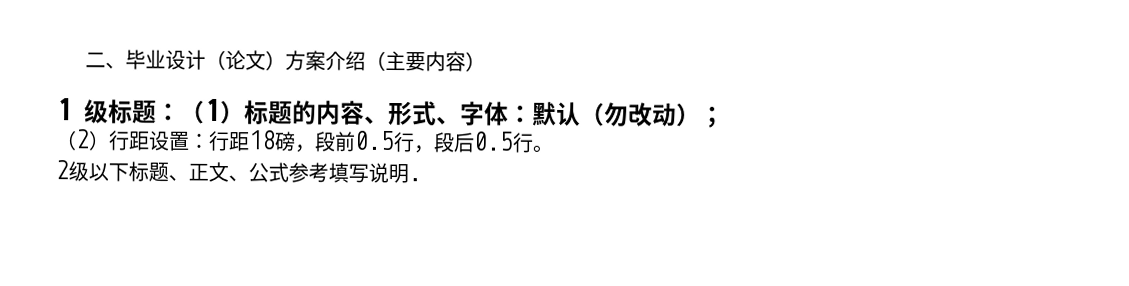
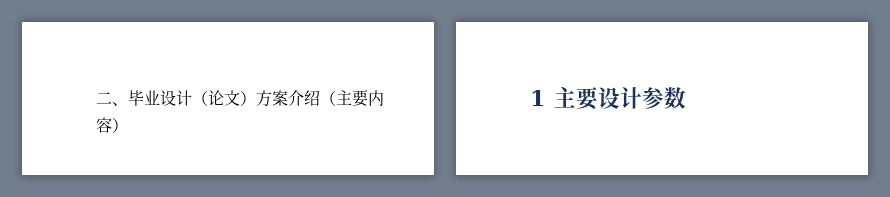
[84,98,726,128] [55,129,553,154] [55,160,422,184] 级标题：（1）标题的内容、形式、字体：默认（勿改动）； // （2）行距设置：行距18磅，段前0.5行，段后0.5行。 // 2级以下标题、正文、公式参考填写说明. -> [553,87,686,110] 主要设计参数

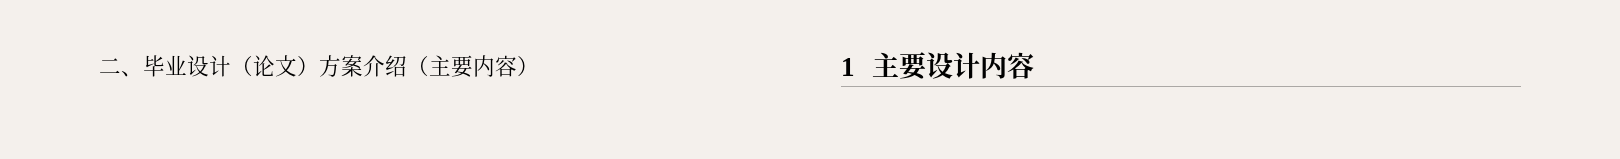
[641,87,686,109] 参数 -> [980,52,1035,79] 内容

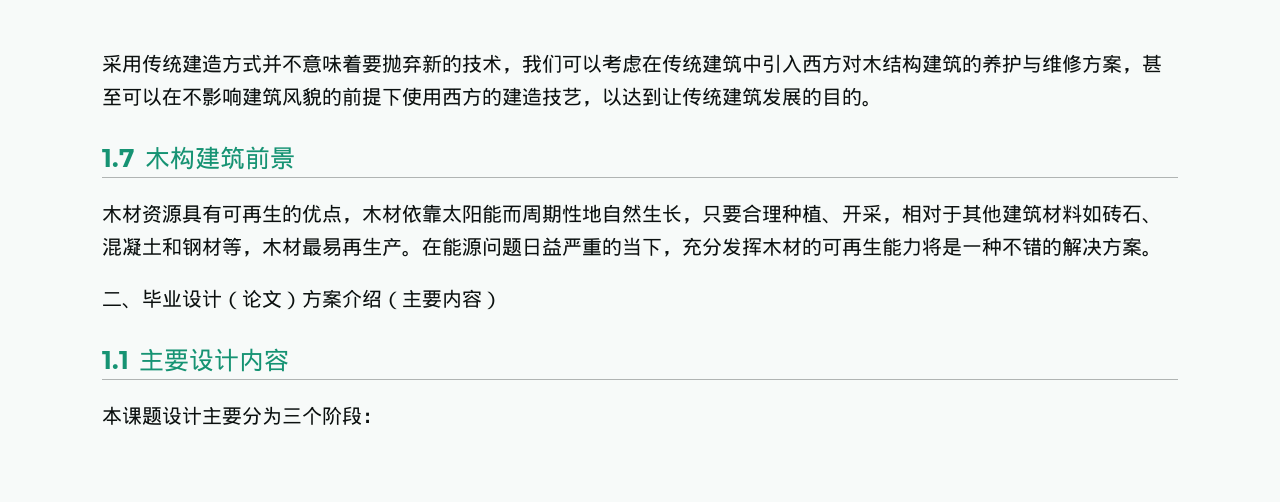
(99, 66) none -> [102,54,1162,74] [102,87,882,107] [102,146,295,170] [102,204,1162,224] [102,237,1162,257] 采用传统建造方式并不意味着要抛弃新的技术，我们可以考虑在传统建筑中引入西方对木结构建筑的养护与维修方案，甚至可以在不影响建筑风貌的前提下使用西方的建造技艺，以达到让传统建筑发展的目的。 // 1.7木构建筑前景 // 木材资源具有可再生的优点，木材依靠太阳能而周期性地自然生长，只要合理种植、开采，相对于其他建筑材料如砖石、混凝土和钢材等，木材最易再生产。在能源问题日益严重的当下，充分发挥木材的可再生能力将是一种不错的解决方案。 //
[841,58,855,76] 1 -> [102,351,129,369] 1.1
(1035, 65) none -> [102,406,382,425] // 本课题设计主要分为三个阶段：

